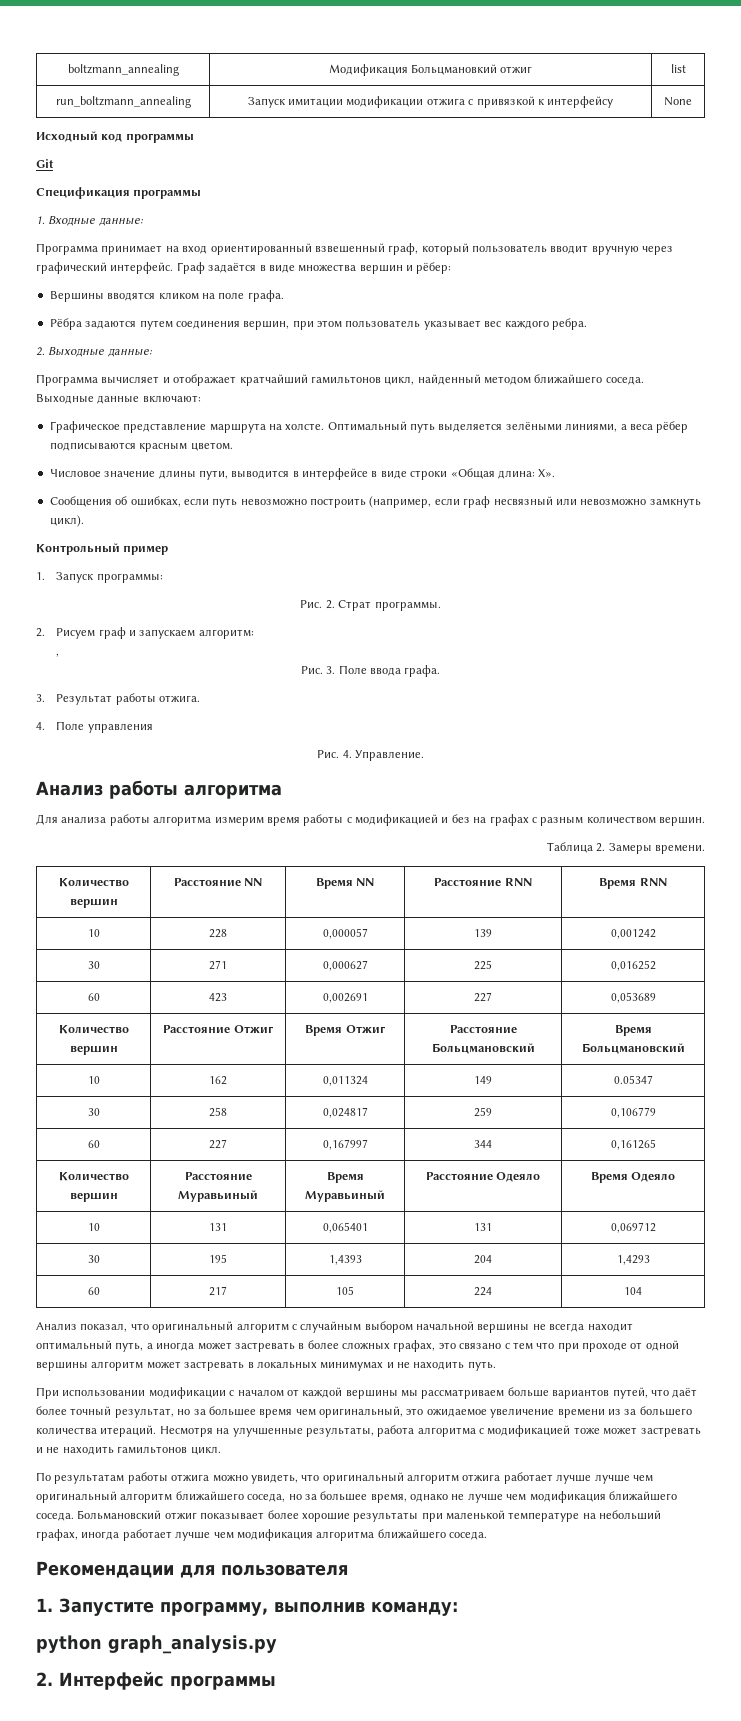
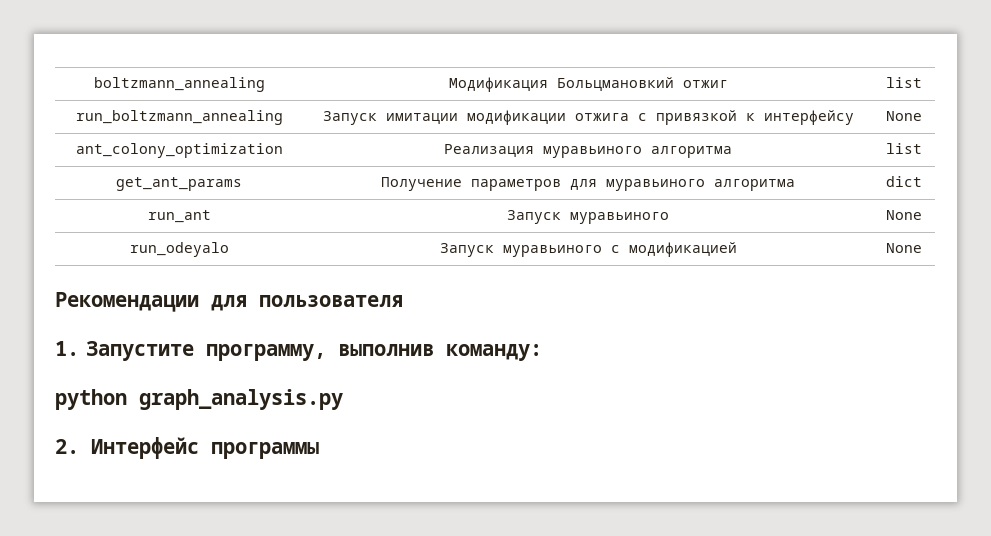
[36,131,194,143] [36,159,54,168] [36,187,202,199] [36,216,144,226] [36,243,674,255] [36,262,452,274] [49,290,284,302] [49,318,587,330] [36,347,153,357] [36,374,644,386] [36,394,201,404] [49,421,689,433] [49,442,233,452] [49,468,556,480] [49,496,701,508] [49,515,84,527] [36,543,169,555] [36,572,163,583] [300,600,441,611] [36,627,254,639] [56,653,60,657] [300,665,441,677] [36,693,201,705] [36,721,153,733] [317,750,424,761] [36,780,282,799] [36,814,705,826] [546,842,705,854] [58,878,129,887] [69,899,118,908] [173,878,263,886] [315,878,375,889] [434,878,532,886] [599,878,667,889] [87,929,100,937] [209,929,227,938] [322,928,368,939] [474,929,492,937] [610,929,656,939] [87,961,100,969] [209,960,227,970] [322,960,368,971] [474,960,492,970] [610,960,656,971] [87,993,100,1001] [209,993,227,1002] [322,993,368,1003] [474,992,492,1002] [610,992,656,1003] [58,1025,129,1034] [69,1046,118,1055] [163,1025,274,1033] [305,1025,386,1036] [449,1025,517,1033] [431,1043,535,1054] [614,1025,652,1036] [581,1043,685,1054] [87,1076,100,1084] [209,1076,227,1085] [322,1076,368,1086] [474,1076,492,1084] [613,1075,653,1084] [87,1108,100,1116] [209,1107,227,1117] [322,1107,368,1118] [474,1107,492,1117] [610,1107,656,1118] [87,1140,100,1148] [209,1139,227,1149] [322,1139,368,1150] [474,1140,492,1148] [610,1139,656,1150] [58,1172,129,1181] [69,1193,118,1202] [184,1172,252,1180] [178,1190,258,1202] [326,1172,364,1183] [305,1190,385,1202] [425,1172,541,1182] [590,1172,676,1183] [87,1223,100,1231] [209,1223,227,1231] [322,1222,368,1233] [474,1223,492,1231] [610,1222,656,1233] [87,1255,100,1263] [209,1254,227,1263] [328,1255,362,1265] [474,1255,492,1264] [616,1255,650,1265] [87,1287,100,1295] [209,1286,227,1296] [336,1286,354,1295] [474,1287,492,1296] [624,1287,642,1295] [36,1321,633,1333] [36,1340,679,1352] [36,1361,496,1371] [36,1387,698,1399] [36,1406,692,1418] [36,1425,701,1437] [36,1446,221,1455] [36,1472,653,1484] [36,1491,677,1503] [36,1510,662,1522] [36,1529,487,1541] // Исходный код программы // Git // Спецификация программы // 1. Входные данные: // Программа принимает на вход ориентированный взвешенный граф, который пользователь вводит вручную через графический интерфейс. Граф задаётся в виде множества вершин и рёбер: // Вершины вводятся кликом на поле графа. // Рёбра задаются путем соединения вершин, при этом пользователь указывает вес каждого ребра. // 2. Выходные данные: // Программа вычисляет и отображает кратчайший гамильтонов цикл, найденный методом ближайшего соседа. Выходные данные включают: // Графическое представление маршрута на холсте. Оптимальный путь выделяется зелёными линиями, а веса рёбер подписываются красным цветом. // Числовое значение длины пути, выводится в интерфейсе в виде строки «Общая длина: X». // Сообщения об ошибках, если путь невозможно построить (например, если граф несвязный или невозможно замкнуть цикл). // Контрольный пример // 1. Запуск программы: // Рис. 2. Страт программы. // 2. Рисуем граф и запускаем алгоритм: // , // Рис. 3. Поле ввода графа. // 3. Результат работы отжига. // 4. Поле управления // Рис. 4. Управление. // Анализ работы алгоритма // Для анализа работы алгоритма измерим время работы с модификацией и без на графах с разным количеством вершин. // Таблица 2. Замеры времени. // Количество вершин | Расстояние NN | Время NN | Расстояние RNN | Время RNN // 10 | 228 | 0,000057 | 139 | 0,001242 // 30 | 271 | 0,000627 | 225 | 0,016252 // 60 | 423 | 0,002691 | 227 | 0,053689 // Количество вершин | Расстояние Отжиг | Время Отжиг | Расстояние Больцмановский | Время Больцмановский // 10 | 162 | 0,011324 | 149 | 0.05347 // 30 | 258 | 0,024817 | 259 | 0,106779 // 60 | 227 | 0,167997 | 344 | 0,161265 // Количество вершин | Расстояние Муравьиный | Время Муравьиный | Расстояние Одеяло | Время Одеяло // 10 | 131 | 0,065401 | 131 | 0,069712 // 30 | 195 | 1,4393 | 204 | 1,4293 // 60 | 217 | 105 | 224 | 104 // Анализ показал, что оригинальный алгоритм с случайным выбором начальной вершины не всегда находит оптимальный путь, а иногда может застревать в более сложных графах, это связано с тем что при проходе от одной вершины алгоритм может застревать в локальных минимумах и не находить путь. // При использовании модификации с началом от каждой вершины мы рассматриваем больше вариантов путей, что даёт более точный результат, но за большее время чем оригинальный, это ожидаемое увеличение времени из за большего количества итераций. Несмотря на улучшенные результаты, работа алгоритма с модификацией тоже может застревать и не находить гамильтонов цикл. // По результатам работы отжига можно увидеть, что оригинальный алгоритм отжига работает лучше лучше чем оригинальный алгоритм ближайшего соседа, но за большее время, однако не лучше чем модификация ближайшего соседа. Больмановский отжиг показывает более хорошие результаты при маленькой температуре на небольший графах, иногда работает лучше чем модификация алгоритма ближайшего соседа. -> [75,143,283,158] [444,144,732,158] [886,143,922,154] [116,177,242,191] [381,177,795,191] [886,176,922,187] [147,210,211,223] [507,210,669,224] [886,210,922,220] [129,242,229,257] [439,242,737,257] [886,243,922,253] // ant_colony_optimization | Реализация муравьиного алгоритма | list // get_ant_params | Получение параметров для муравьиного алгоритма | dict // run_ant | Запуск муравьиного | None // run_odeyalo | Запуск муравьиного с модификацией | None

